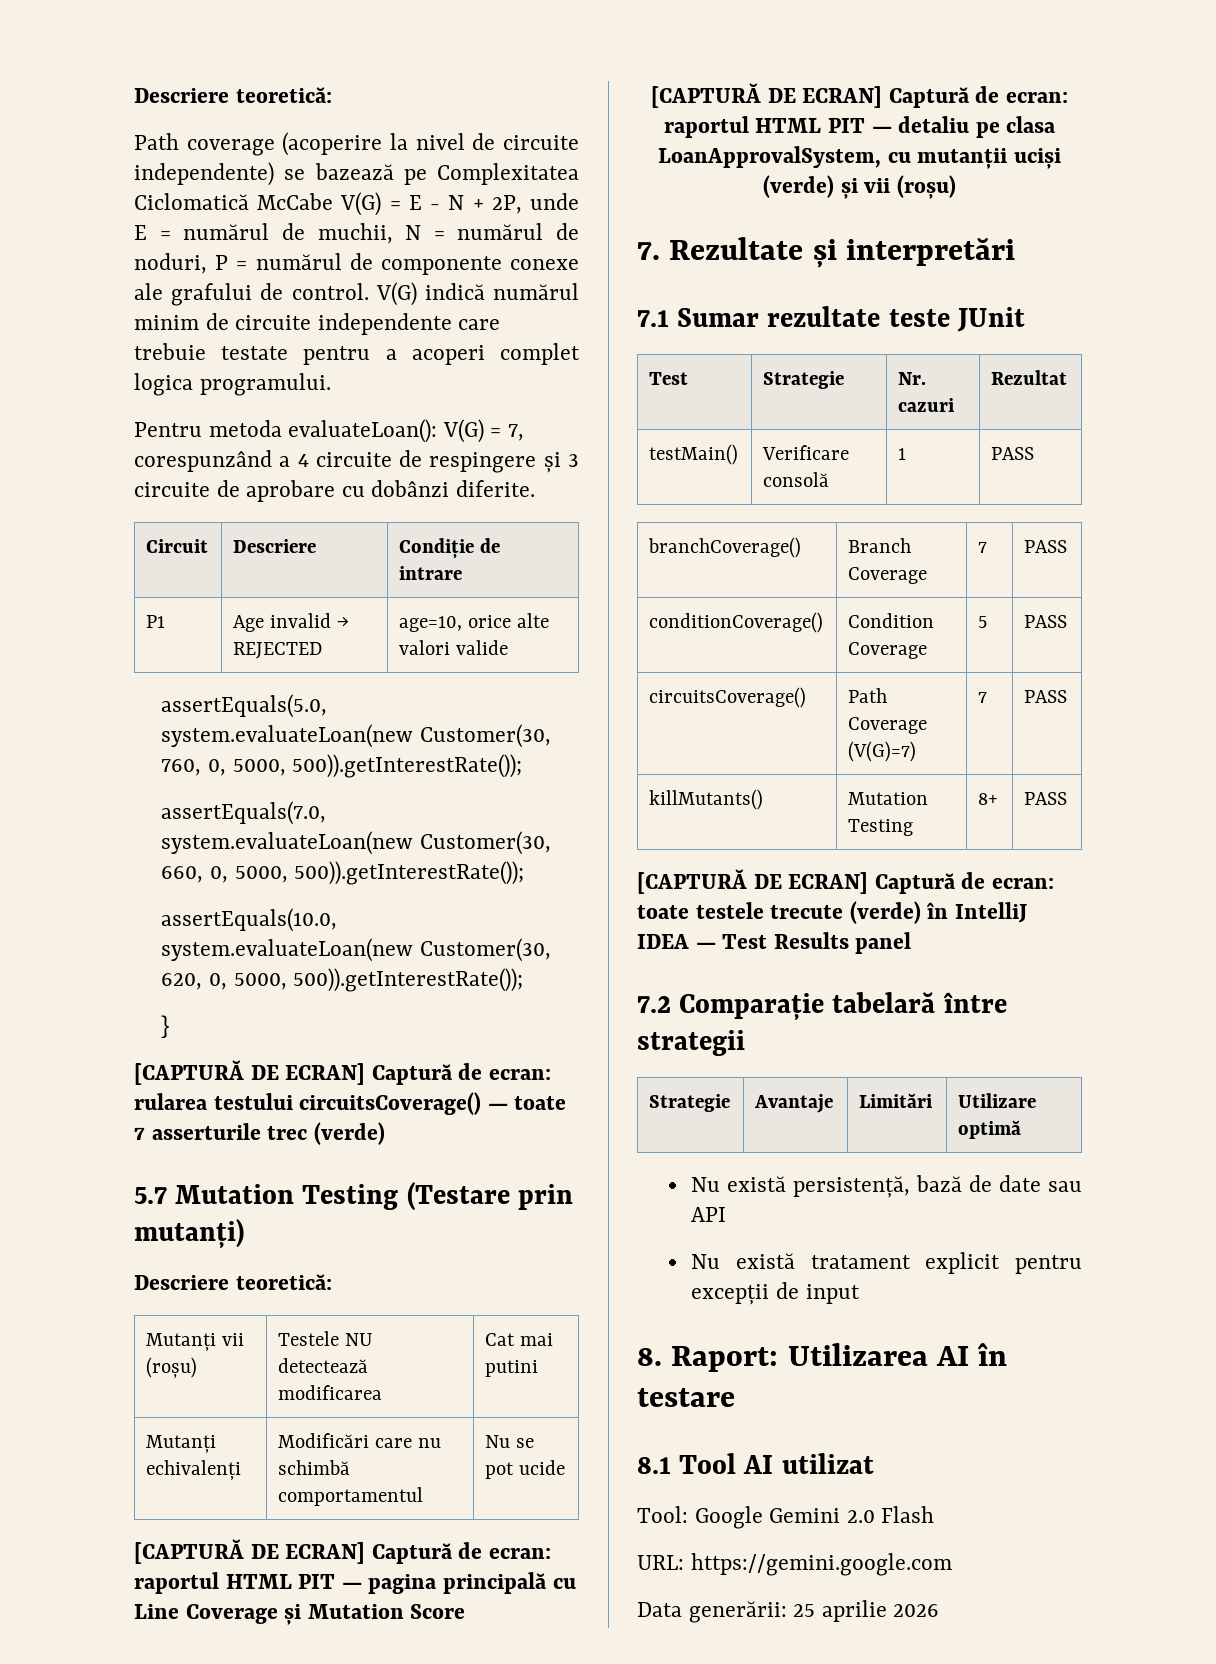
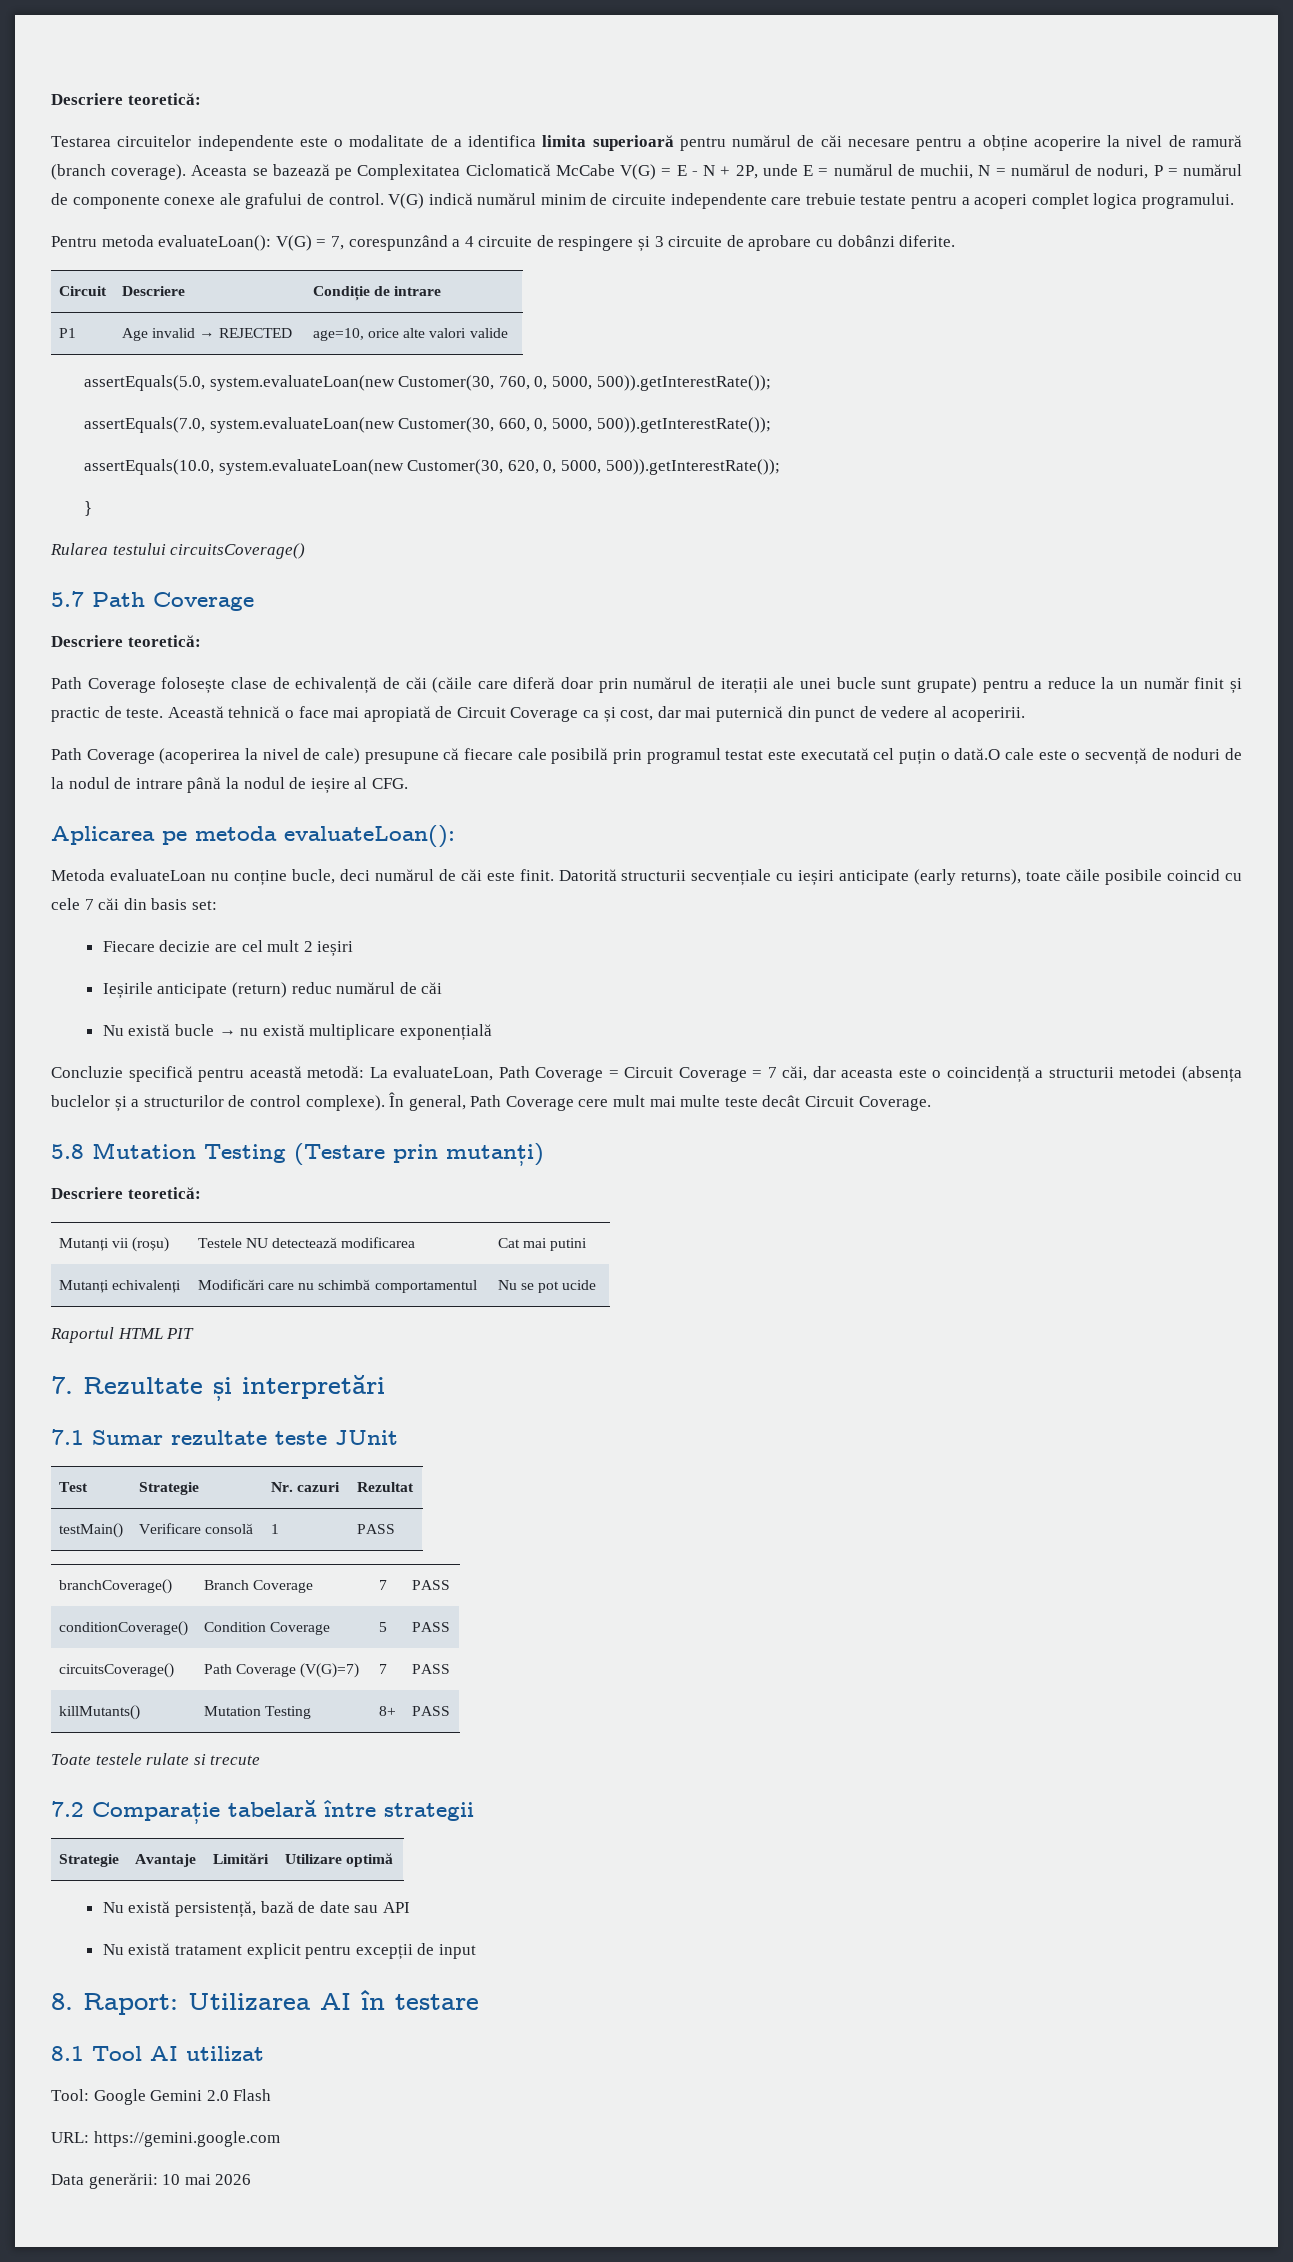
[134,87,332,103] [134,132,579,156] [134,162,274,186] Descriere teoretică: // Path coverage (acoperire la nivel de circuite independente) -> [51,93,201,105] [51,135,1242,152] [51,164,248,180] Descriere teoretică: // Testarea circuitelor independente este o modalitate de a identifica limita superioară pentru numărul de căi necesare pentru a obține acoperire la nivel de ramură (branch coverage). Aceasta
[134,1060,552,1085] [134,1092,567,1115] [134,1122,385,1145] [134,1187,167,1204] [CAPTURĂ DE ECRAN] Captură de ecran: rularea testului circuitsCoverage() — toate 7 asserturile trec (verde) // 5.7 -> [50,543,306,559] [51,591,254,611] [51,635,201,647] [51,677,1242,694] [51,706,1025,723] [51,748,1242,765] [51,777,408,794] [51,825,455,848] [51,869,1242,886] [51,898,217,910] [102,940,354,957] [102,982,443,999] [102,1024,492,1041] [51,1066,1242,1083] [51,1092,931,1112] [51,1144,84,1159] Rularea testului circuitsCoverage() // 5.7 Path Coverage // Descriere teoretică: // Path Coverage folosește clase de echivalență de căi (căile care diferă doar prin numărul de iterații ale unei bucle sunt grupate) pentru a reduce la un număr finit și practic de teste. Această tehnică o face mai apropiată de Circuit Coverage ca și cost, dar mai puternică din punct de vedere al acoperirii. // Path Coverage (acoperirea la nivel de cale) presupune că fiecare cale posibilă prin programul testat este executată cel puțin o dată.O cale este o secvență de noduri de la nodul de intrare până la nodul de ieșire al CFG. // Aplicarea pe metoda evaluateLoan(): // Metoda evaluateLoan nu conține bucle, deci numărul de căi este finit. Datorită structurii secvențiale cu ieșiri anticipate (early returns), toate căile posibile coincid cu cele 7 căi din basis set: // Fiecare decizie are cel mult 2 ieșiri // Ieșirile anticipate (return) reduc numărul de căi // Nu există bucle → nu există multiplicare exponențială // Concluzie specifică pentru această metodă: La evaluateLoan, Path Coverage = Circuit Coverage = 7 căi, dar aceasta este o coincidență a structurii metodei (absența buclelor și a structurilor de control complexe). În general, Path Coverage cere mult mai multe teste decât Circuit Coverage. // 5.8
[134,1539,552,1564] [134,1572,576,1594] [134,1604,466,1625] [650,83,1069,108] [663,116,1057,138] [658,146,1061,169] [763,175,956,199] [CAPTURĂ DE ECRAN] Captură de ecran: raportul HTML PIT — pagina principală cu Line Coverage și Mutation Score // [CAPTURĂ DE ECRAN] Captură de ecran: raportul HTML PIT — detaliu pe clasa LoanApprovalSystem, cu mutanții uciși (verde) și vii (roșu) -> [50,1327,195,1343] Raportul HTML PIT
[637,869,1055,894] [637,901,1028,924] [637,932,912,954] [CAPTURĂ DE ECRAN] Captură de ecran: toate testele trecute (verde) în IntelliJ IDEA — Test Results panel -> [51,1753,261,1765] Toate testele rulate si trecute
[793,1600,887,1622] 25 aprilie -> [162,2174,211,2185] 10 mai

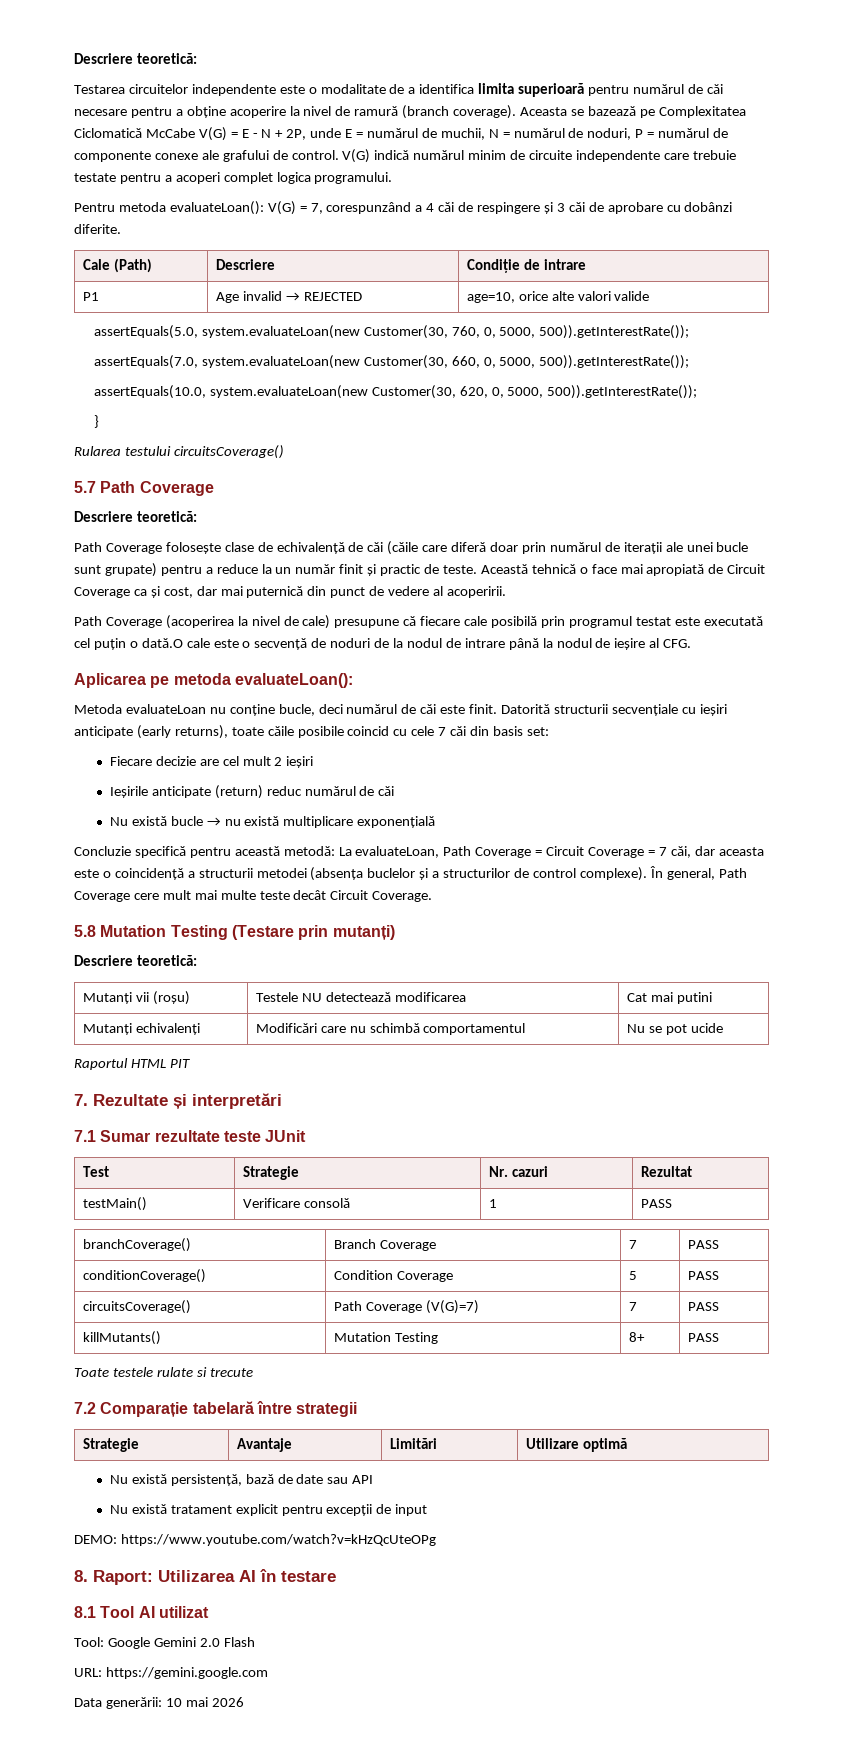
[478,236,533,247] circuite -> [438,202,455,212] căi
[668,236,723,247] circuite -> [568,202,585,212] căi
[58,286,107,296] Circuit -> [82,258,152,273] Cale (Path)
(476, 1951) none -> [74,1534,436,1546] // DEMO: https://www.youtube.com/watch?v=kHzQcUteOPg

